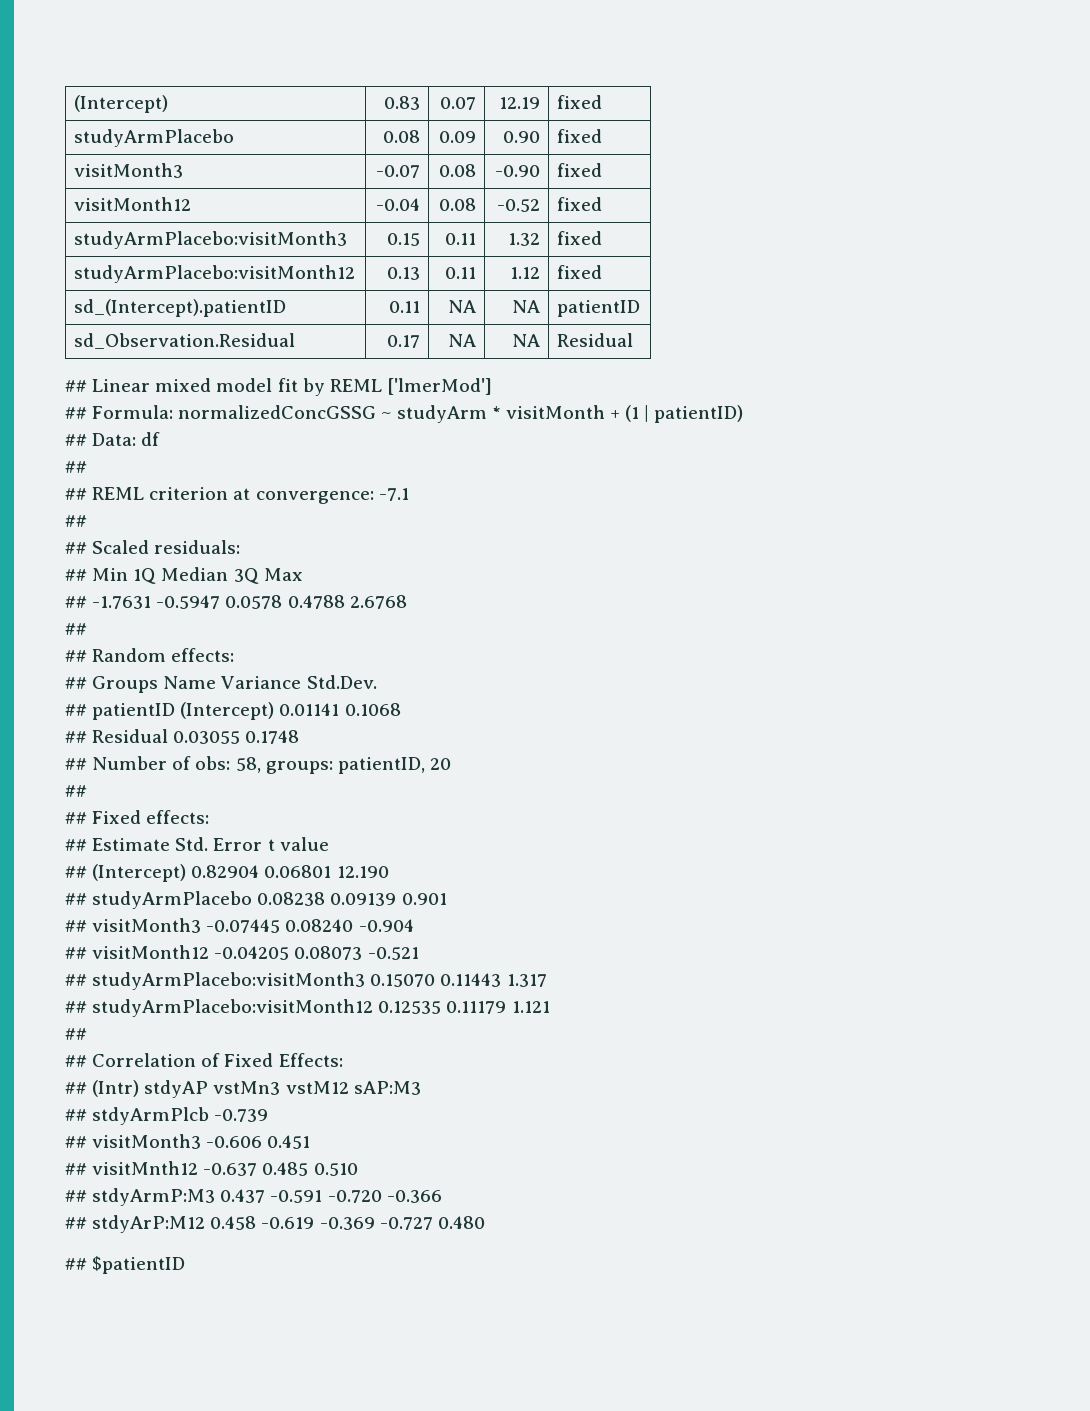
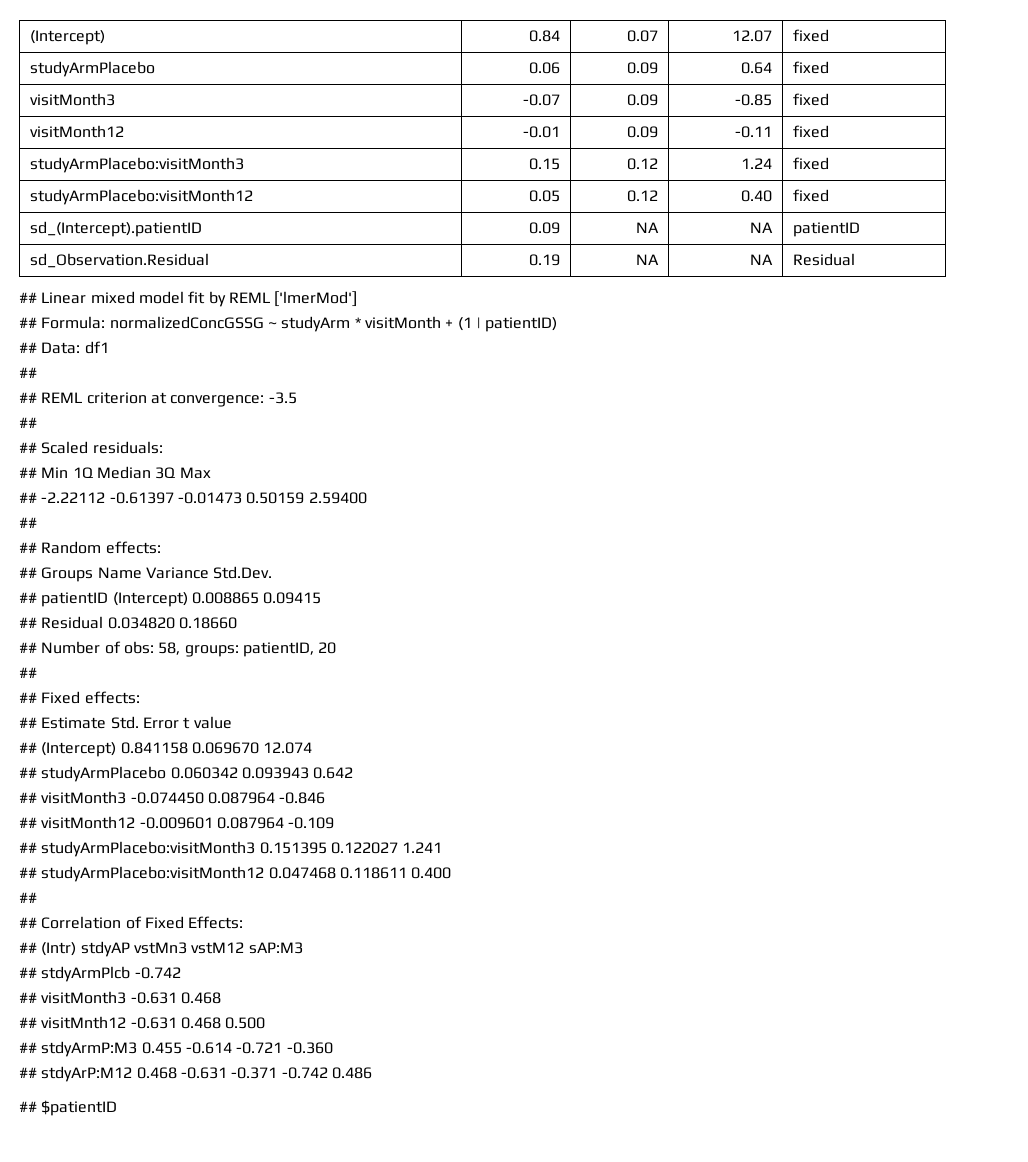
[383,96,420,110] 0.83 -> [528,30,560,42] 0.84
[498,97,540,109] 12.19 -> [731,30,772,42] 12.07
[382,130,420,143] [438,131,476,143] [502,131,540,143] 0.08 | 0.09 | 0.90 -> [528,62,560,74] [626,62,658,74] [740,62,772,74] 0.06 | 0.09 | 0.64
[438,164,476,177] [494,165,540,177] 0.08 | -0.90 -> [626,94,658,106] [734,94,772,106] 0.09 | -0.85
[375,198,420,211] [438,198,476,211] [496,199,540,212] -0.04 | 0.08 | -0.52 -> [522,126,560,138] [626,126,658,138] [734,126,772,138] -0.01 | 0.09 | -0.11
[444,233,476,245] [507,233,540,246] 0.11 | 1.32 -> [626,158,658,170] [740,158,772,169] 0.12 | 1.24
[386,267,420,280] [444,267,476,279] [509,267,540,279] 0.13 | 0.11 | 1.12 -> [528,190,560,202] [626,190,658,202] [740,190,772,202] 0.05 | 0.12 | 0.40
[388,301,420,313] 0.11 -> [528,222,560,234] 0.09
[386,335,420,348] 0.17 -> [528,254,560,266] 0.19
[141,432,161,446] df -> [84,341,109,354] df1
[378,488,409,501] -7.1 -> [268,392,297,404] -3.5
[92,595,407,609] -1.7631 -0.5947 0.0578 0.4788 2.6768 -> [41,492,367,504] -2.22112 -0.61397 -0.01473 0.50159 2.59400
[279,703,401,716] 0.01141 0.1068 -> [191,592,322,604] 0.008865 0.09415
[173,730,300,744] 0.03055 0.1748 -> [107,617,237,629] 0.034820 0.18660
[191,865,389,878] 0.82904 0.06801 12.190 -> [120,742,313,754] 0.841158 0.069670 12.074
[257,892,447,906] [65,918,414,933] 0.08238 0.09139 0.901 // ## visitMonth3 -0.07445 0.08240 -0.904 -> [170,767,354,779] [19,791,326,804] 0.060342 0.093943 0.642 // ## visitMonth3 -0.074450 0.087964 -0.846
[214,946,419,960] -0.04205 0.08073 -0.521 -> [139,817,335,829] -0.009601 0.087964 -0.109
[370,973,547,987] 0.15070 0.11443 1.317 -> [259,842,443,854] 0.151395 0.122027 1.241
[378,1001,550,1014] 0.12535 0.11179 1.121 -> [268,867,452,879] 0.047468 0.118611 0.400
[214,1109,269,1122] [65,1134,311,1149] -0.739 // ## visitMonth3 -0.606 0.451 -> [134,967,181,979] [19,991,221,1004] -0.742 // ## visitMonth3 -0.631 0.468
[203,1162,358,1176] -0.637 0.485 0.510 -> [130,1017,266,1029] -0.631 0.468 0.500
[220,1189,442,1203] [65,1215,485,1233] 0.437 -0.591 -0.720 -0.366 // ## stdyArP:M12 0.458 -0.619 -0.369 -0.727 0.480 -> [141,1042,333,1054] [19,1066,372,1082] 0.455 -0.614 -0.721 -0.360 // ## stdyArP:M12 0.468 -0.631 -0.371 -0.742 0.486

